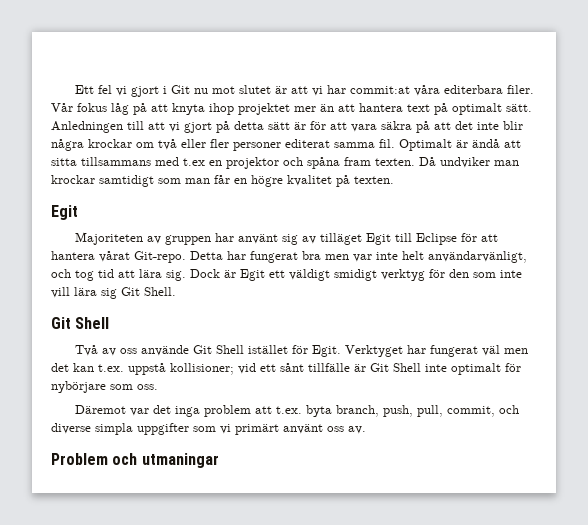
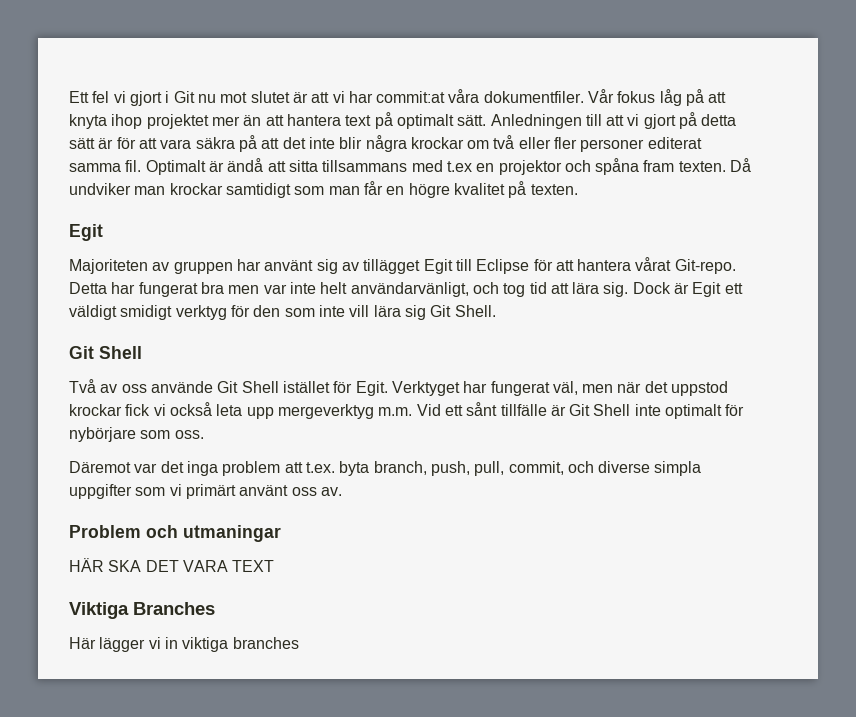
[443,85,534,94] editerbara filer. -> [483,91,584,103] dokumentfiler.
[319,233,362,245] tilläget -> [363,259,421,274] tillägget
[481,345,528,356] [51,363,256,375] väl men det kan t.ex. uppstå kollisioner; vid -> [552,381,729,396] [69,402,441,419] väl, men när det uppstod krockar fick vi också leta upp mergeverktyg m.m. Vid
(219, 460) none -> [69,558,275,572] [69,602,215,619] [69,637,299,652] // HÄR SKA DET VARA TEXT // Viktiga Branches // Här lägger vi in viktiga branches

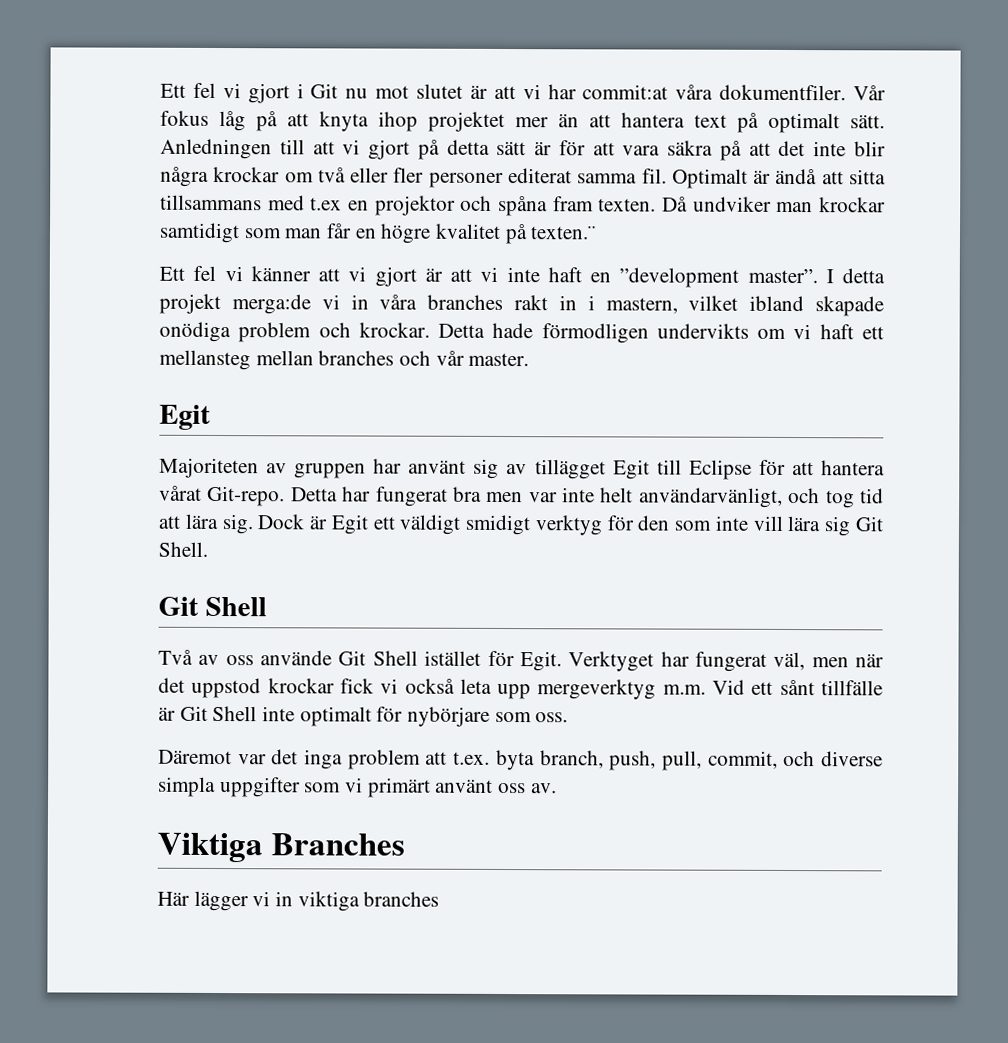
[530,184,578,195] texten. -> [530,225,597,240] [159,265,885,288] [159,293,885,317] [159,321,884,344] [159,349,530,371] texten.¨ // Ett fel vi känner att vi gjort är att vi inte haft en ”development master”. I detta projekt merga:de vi in våra branches rakt in i mastern, vilket ibland skapade onödiga problem och krockar. Detta hade förmodligen undervikts om vi haft ett mellansteg mellan branches och vår master.
[69,525,281,542] [69,558,275,572] // Problem och utmaningar // HÄR SKA DET VARA TEXT -> (557, 788) none

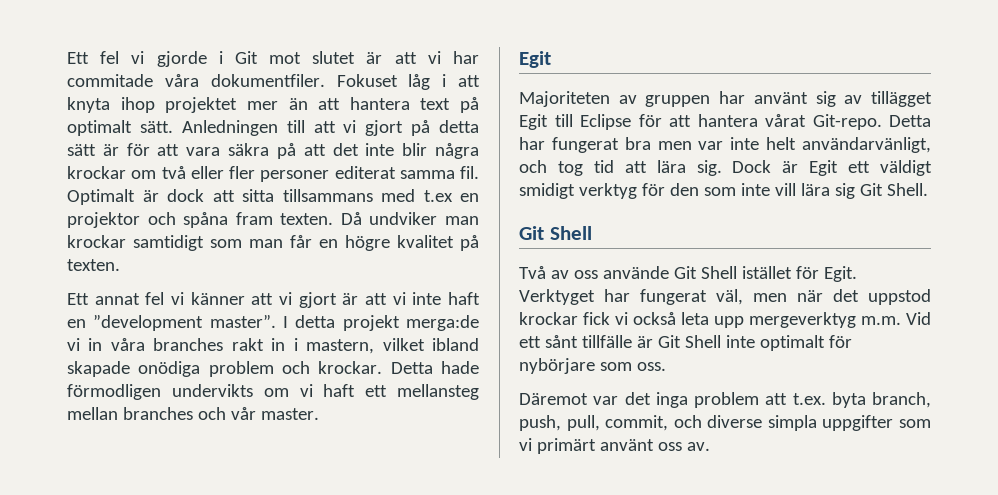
[160,82,290,104] Ett fel vi gjort -> [67,51,207,67] Ett fel vi gjorde
[345,88,369,99] nu -> (258, 57) none
[582,84,669,100] commit:at -> [67,74,153,87] commitade
[853,85,886,101] [160,110,278,132] Vår fokus låg på -> [336,74,447,90] Fokuset låg i
[775,168,818,185] ändå -> [167,189,204,202] dock
[530,225,597,240] [159,266,185,281] texten.¨ // Ett -> [67,259,120,271] [67,293,140,305] texten. // Ett annat
[157,832,405,863] [157,890,440,912] // Viktiga Branches // Här lägger vi in viktiga branches -> (710, 446) none

